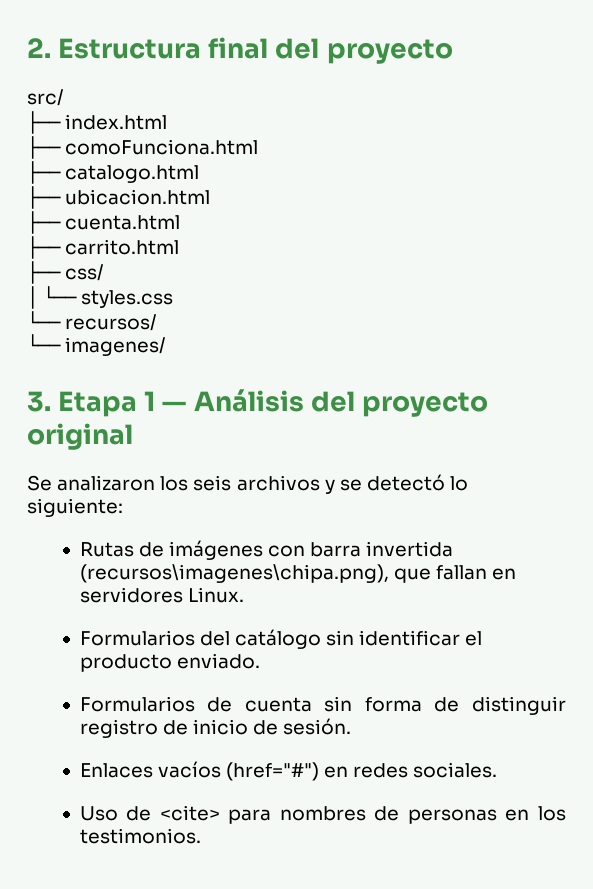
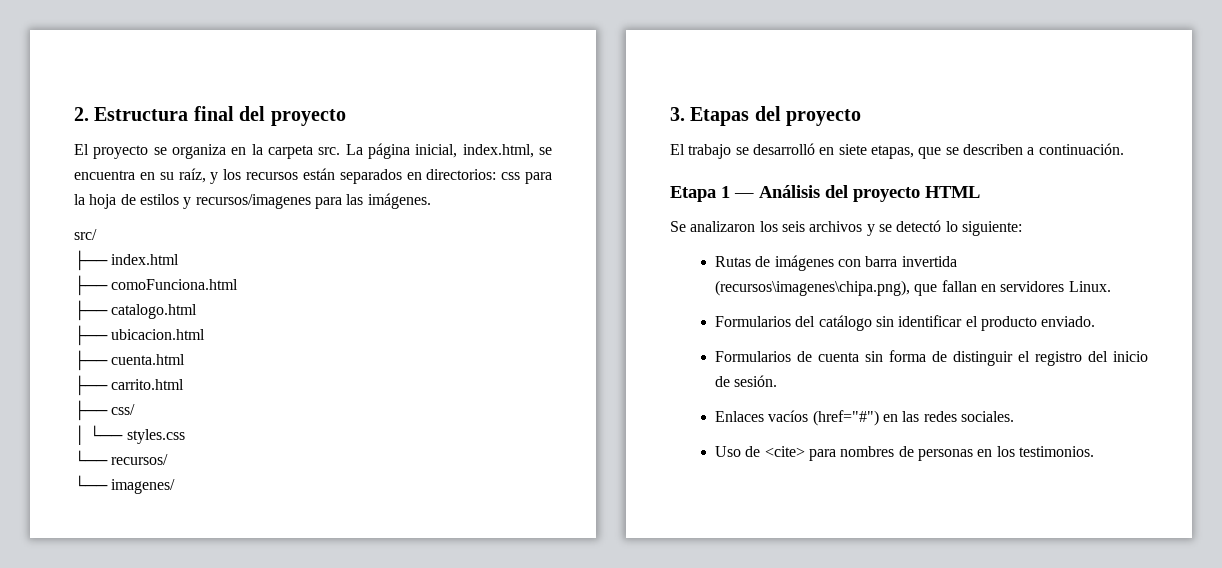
(453, 51) none -> [74,143,552,159] [74,168,552,184] [74,193,431,209] // El proyecto se organiza en la carpeta src. La página inicial, index.html, se encuentra en su raíz, y los recursos están separados en directorios: css para la hoja de estilos y recursos/imagenes para las imágenes.
(51, 401) none -> [690,106,862,126] [670,143,1124,159] Etapas del proyecto // El trabajo se desarrolló en siete etapas, que se describen a continuación. //
[27,423,133,450] original -> [925,186,980,198] HTML
[79,719,188,738] registro de -> [1018,351,1109,366] el registro del
(349, 772) none -> [902,411,920,422] las

